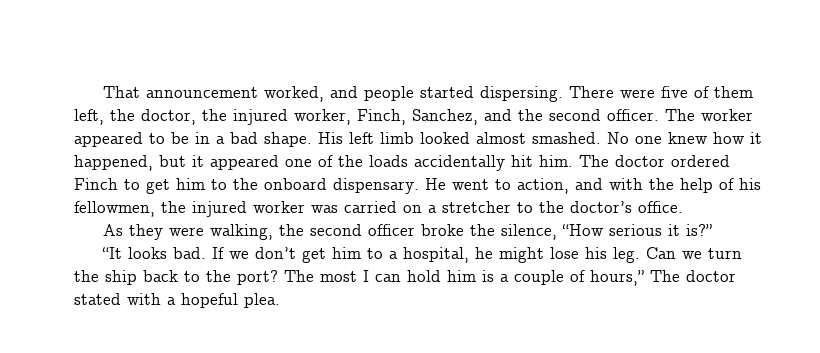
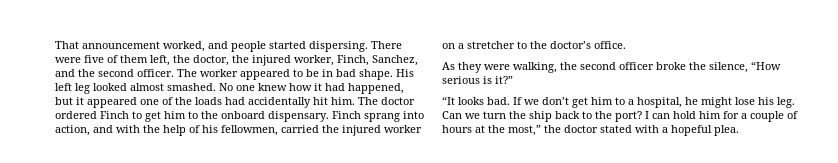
[216,136,225,144] a -> (333, 73) none
[380,132,414,144] limb -> [75,83,90,94] leg
(762, 138) none -> [325,83,345,91] had
(408, 161) none -> [225,97,245,105] had
[425,178,511,190] He went to -> [332,111,424,122] Finch sprang into
(155, 209) none -> [281,125,319,133] carried
[311,201,397,213] was carried -> (422, 129) none
[667,224,712,236] it is?” -> [483,76,513,84] is it?”
[284,270,357,282] The most -> (642, 116) none
[482,270,494,282] is -> [723,111,739,119] for
[590,270,680,286] hours,” The -> [442,125,561,136] hours at the most,” the

